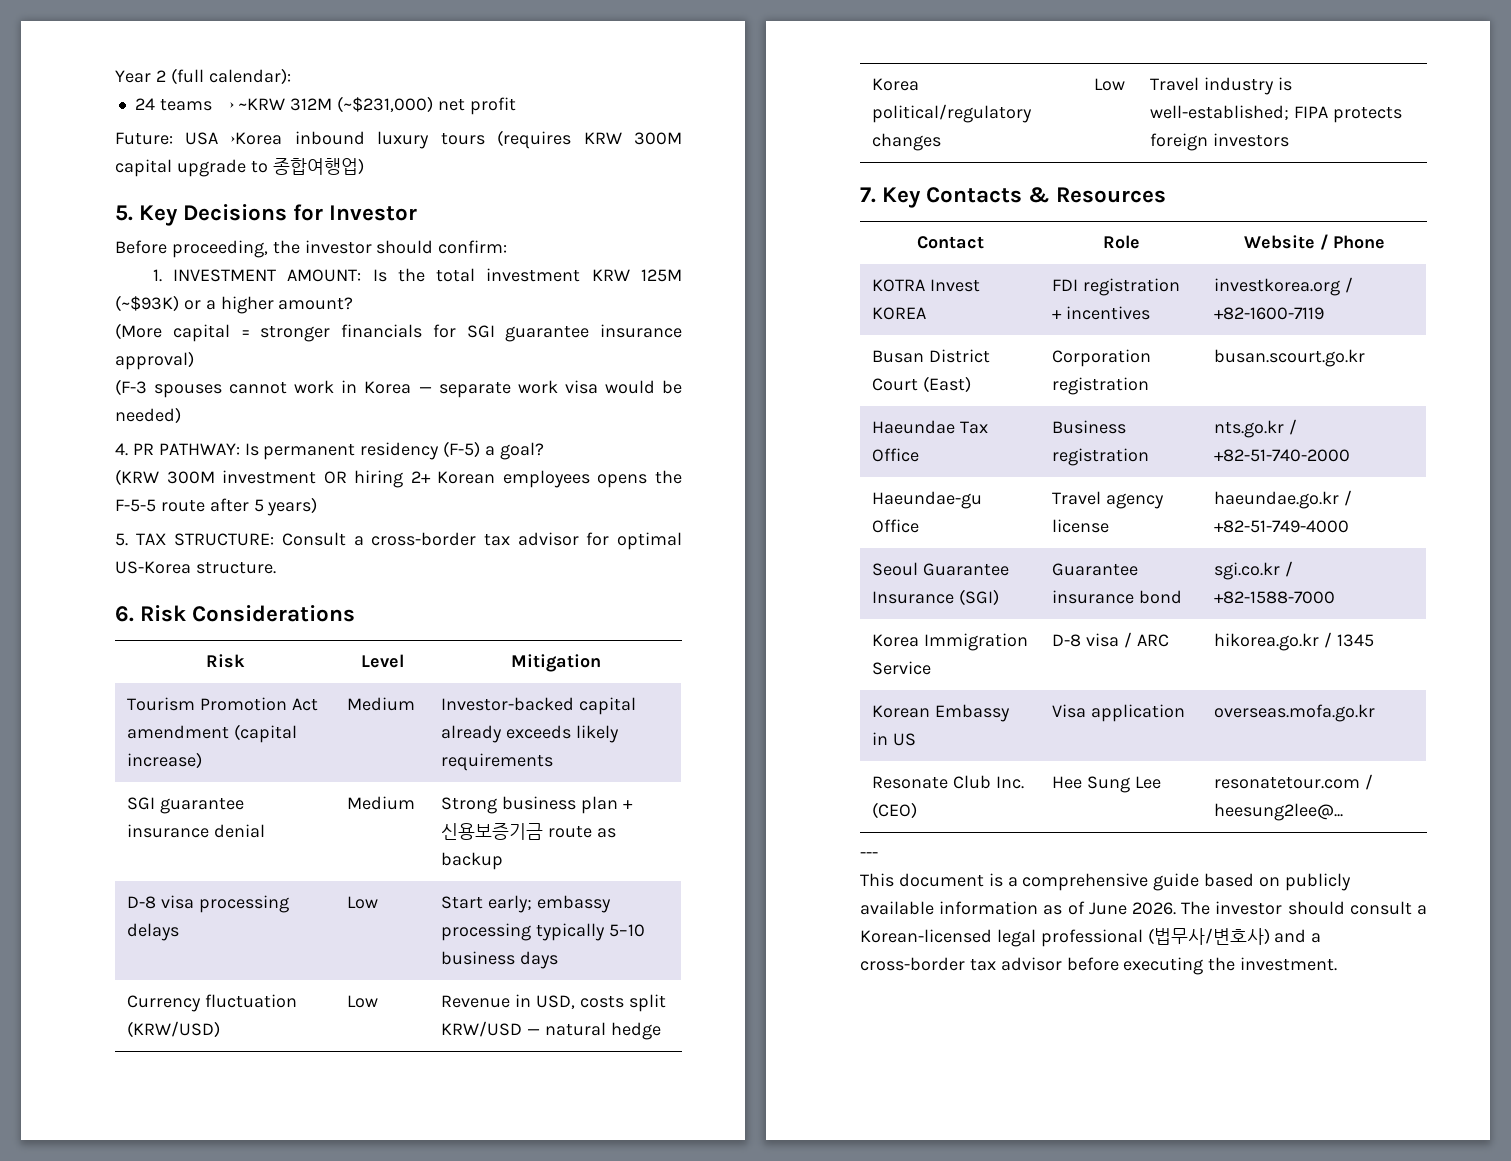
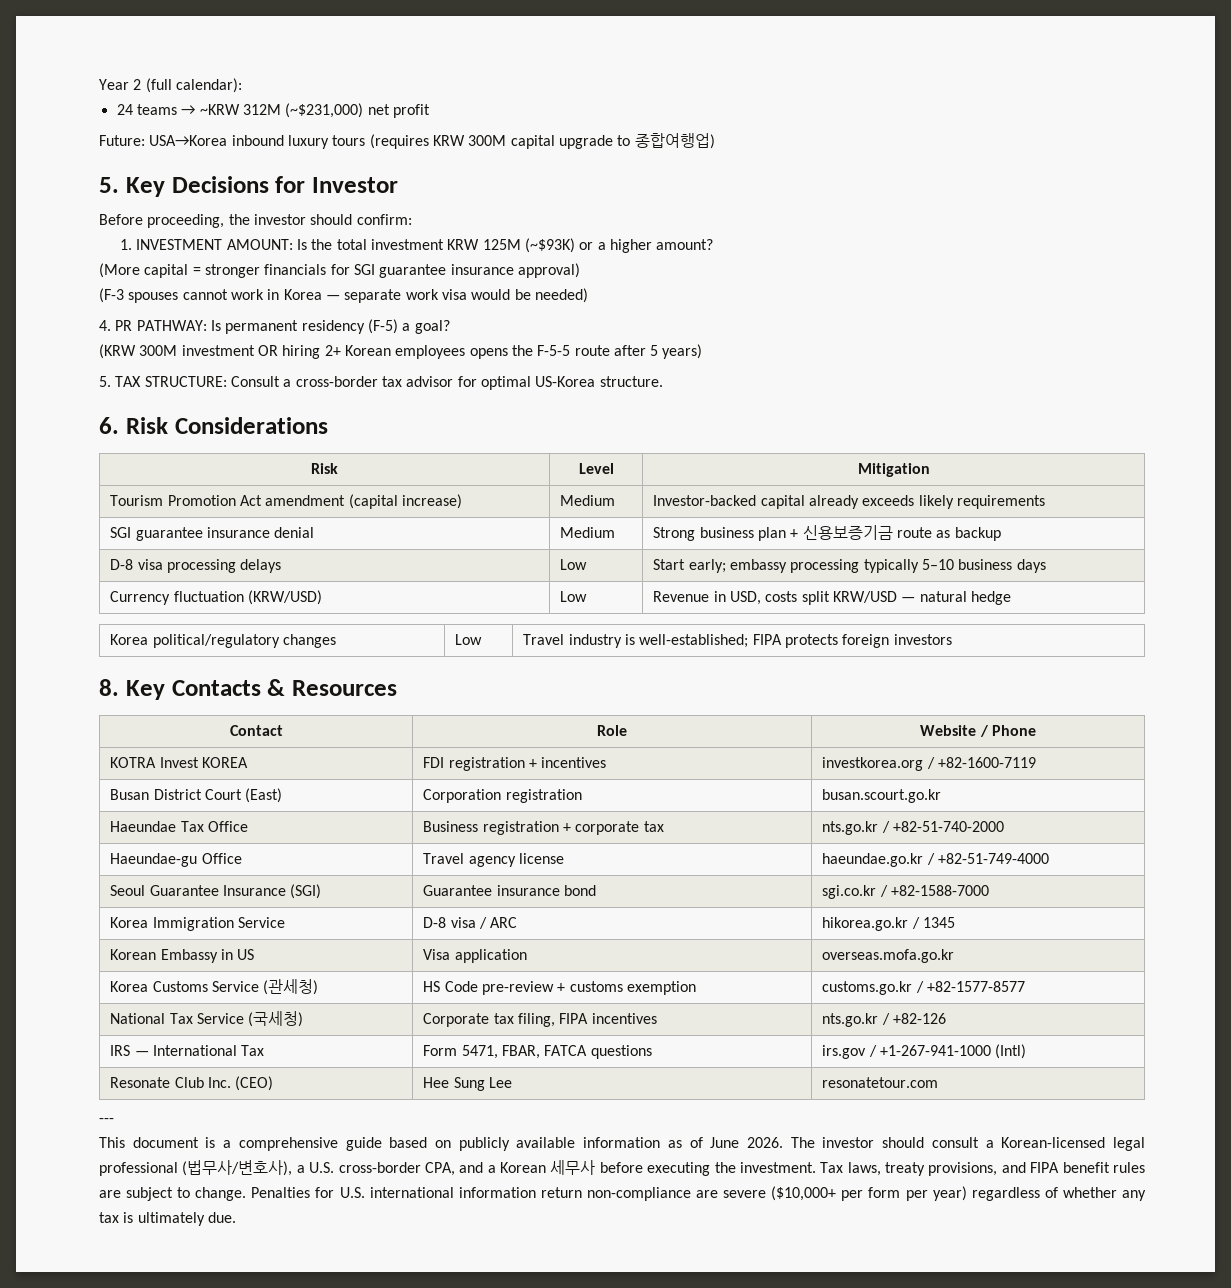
[860,187,876,203] 7. -> [99,679,119,696] 8.
(1150, 457) none -> [563,821,664,835] + corporate tax
(1376, 713) none -> [110,979,319,995] [423,981,697,995] [822,981,1026,995] [110,1011,304,1027] [423,1013,657,1027] [822,1013,947,1027] [110,1045,265,1056] [423,1045,652,1059] [822,1044,1027,1059] // Korea Customs Service (관세청) | HS Code pre-review + customs exemption | customs.go.kr / +82-1577-8577 // National Tax Service (국세청) | Corporate tax filing, FIPA incentives | nts.go.kr / +82-126 // IRS — International Tax | Form 5471, FBAR, FATCA questions | irs.gov / +1-267-941-1000 (Intl)
[1365,774,1374,790] [1214,803,1344,821] / heesung2lee@... -> (939, 1082) none
[1147,928,1322,945] [860,957,1338,975] (법무사/변호사) and a cross-border tax advisor before executing the investment. -> [182,1160,1146,1176] [99,1186,1146,1201] [99,1212,236,1226] (법무사/변호사), a U.S. cross-border CPA, and a Korean 세무사 before executing the investment. Tax laws, treaty provisions, and FIPA benefit rules are subject to change. Penalties for U.S. international information return non-compliance are severe ($10,000+ per form per year) regardless of whether any tax is ultimately due.

